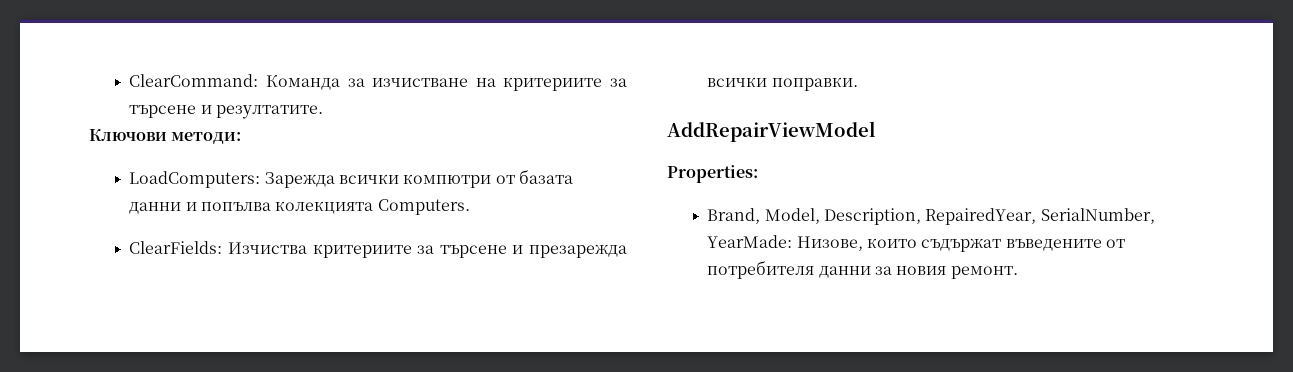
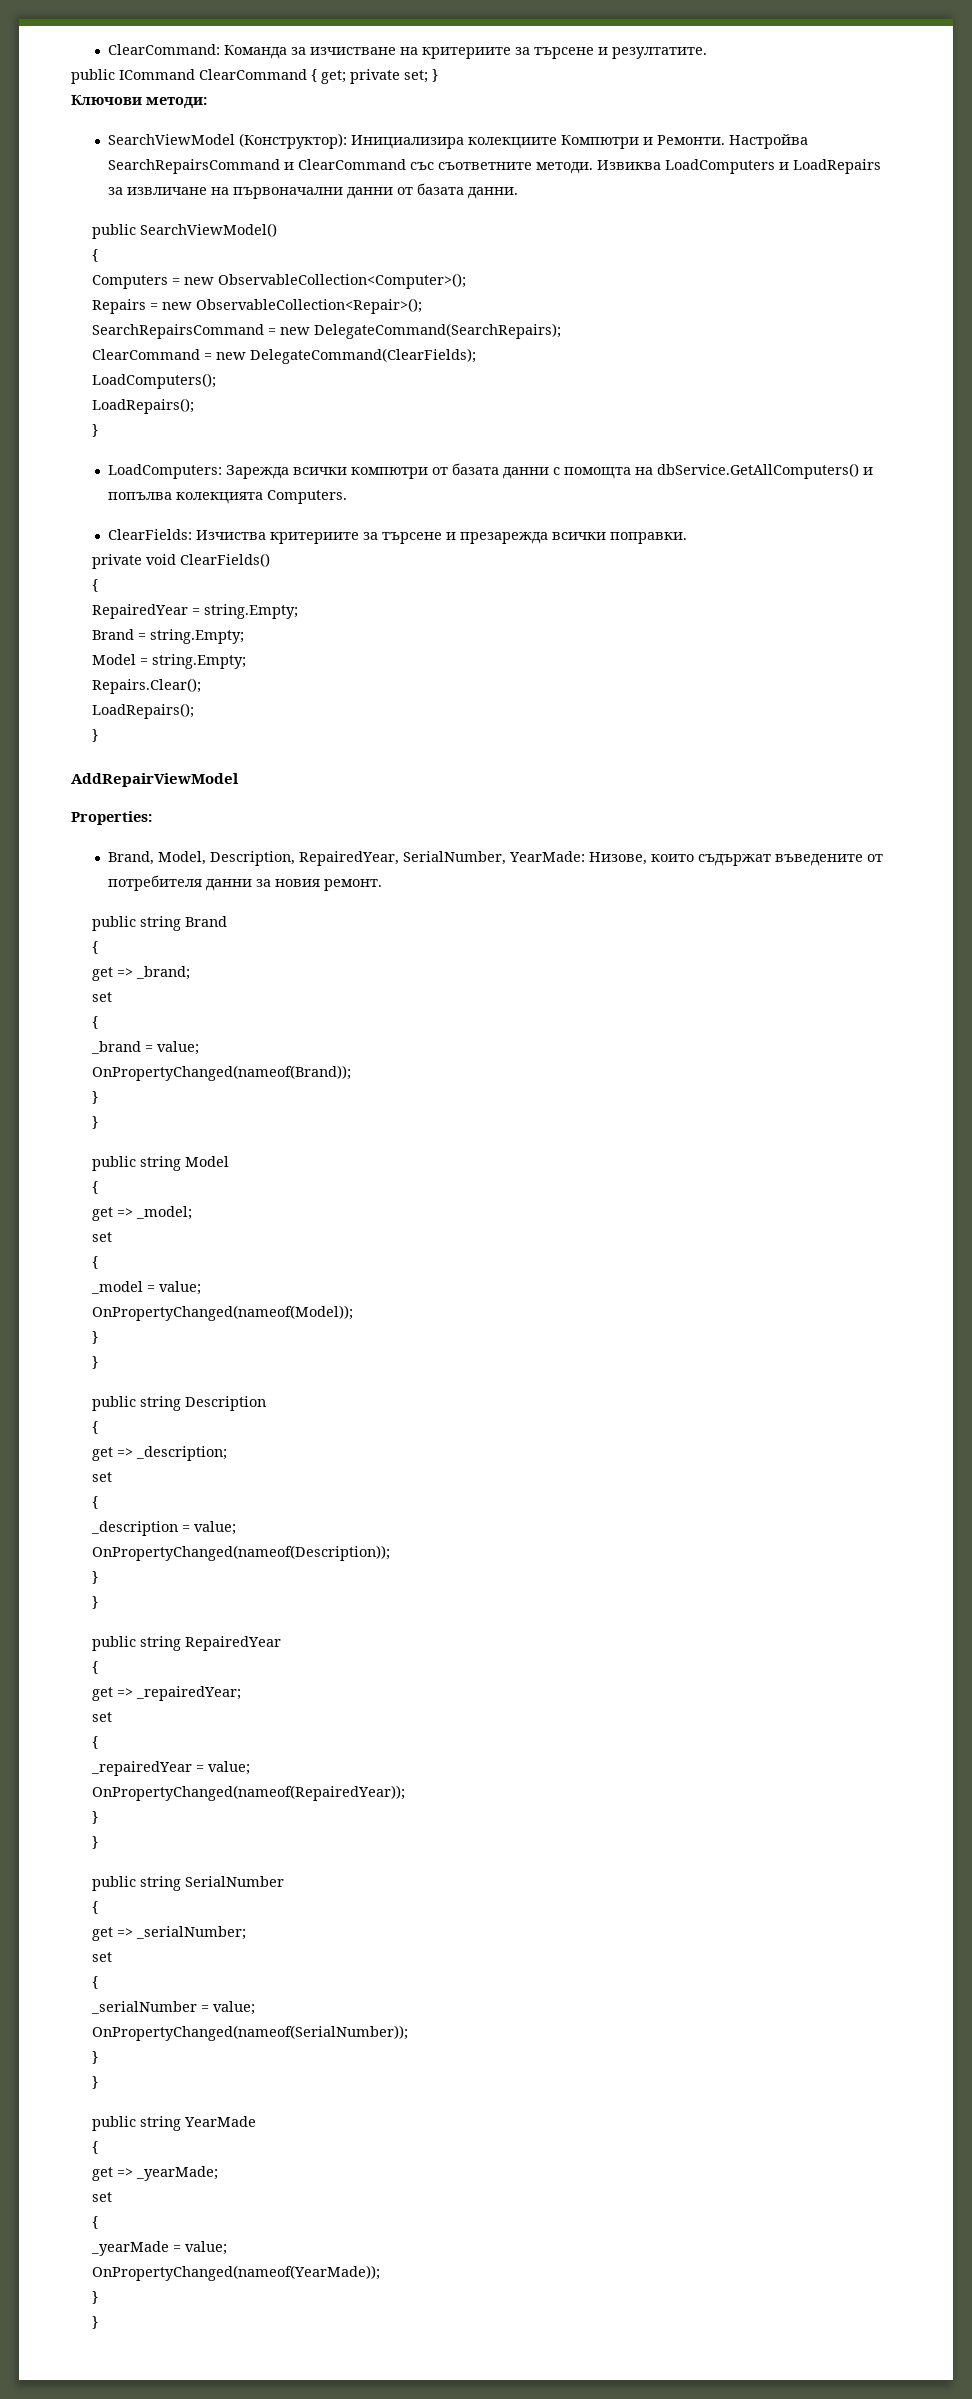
[89,129,242,144] Ключови методи: -> [71,69,438,84] [71,95,207,109] [107,133,808,149] [107,159,881,174] [107,183,518,199] [91,223,277,239] [91,249,98,262] [91,273,466,289] [91,298,422,314] [91,323,561,339] [91,348,476,364] [91,373,216,389] [91,398,194,414] [91,424,98,437] public ICommand ClearCommand { get; private set; } // Ключови методи: // SearchViewModel (Конструктор): Инициализира колекциите Компютри и Ремонти. Настройва SearchRepairsCommand и ClearCommand със съответните методи. Извиква LoadComputers и LoadRepairs за извличане на първоначални данни от базата данни. // public SearchViewModel() // { // Computers = new ObservableCollection<Computer>(); // Repairs = new ObservableCollection<Repair>(); // SearchRepairsCommand = new DelegateCommand(SearchRepairs); // ClearCommand = new DelegateCommand(ClearFields); // LoadComputers(); // LoadRepairs(); // }
(182, 208) none -> [552,463,859,479] с помощта на dbService.GetAllComputers()
(858, 84) none -> [91,553,270,569] [91,579,98,592] [91,604,298,619] [91,629,244,644] [91,654,246,669] [91,678,201,694] [91,703,194,719] [91,729,98,742] // private void ClearFields() // { // RepairedYear = string.Empty; // Brand = string.Empty; // Model = string.Empty; // Repairs.Clear(); // LoadRepairs(); // }
(1018, 272) none -> [91,916,227,931] [91,941,98,954] [91,966,190,981] [91,992,112,1002] [91,1016,98,1029] [90,1041,199,1055] [91,1065,351,1081] [91,1091,98,1104] [91,1116,98,1129] [91,1156,229,1171] [91,1181,98,1194] [91,1206,192,1221] [91,1232,112,1242] [91,1256,98,1269] [90,1281,201,1295] [91,1305,353,1321] [91,1331,98,1344] [91,1356,98,1369] [91,1396,266,1411] [91,1421,98,1434] [91,1446,227,1461] [91,1472,112,1482] [91,1496,98,1509] [90,1521,236,1536] [91,1545,390,1561] [91,1571,98,1584] [91,1596,98,1609] [91,1636,281,1651] [91,1661,98,1674] [91,1686,241,1701] [91,1712,112,1722] [91,1736,98,1749] [90,1761,250,1776] [91,1785,405,1801] [91,1811,98,1824] [91,1836,98,1849] [91,1876,284,1891] [91,1901,98,1914] [91,1926,246,1941] [91,1952,112,1962] [91,1976,98,1989] [90,2001,255,2015] [91,2025,408,2041] [91,2051,98,2064] [91,2076,98,2089] [91,2116,256,2131] [91,2141,98,2154] [91,2166,218,2181] [91,2192,112,2202] [91,2216,98,2229] [90,2241,227,2256] [91,2265,380,2281] [91,2291,98,2304] [91,2316,98,2329] // public string Brand // { // get => _brand; // set // { // _brand = value; // OnPropertyChanged(nameof(Brand)); // } // } // public string Model // { // get => _model; // set // { // _model = value; // OnPropertyChanged(nameof(Model)); // } // } // public string Description // { // get => _description; // set // { // _description = value; // OnPropertyChanged(nameof(Description)); // } // } // public string RepairedYear // { // get => _repairedYear; // set // { // _repairedYear = value; // OnPropertyChanged(nameof(RepairedYear)); // } // } // public string SerialNumber // { // get => _serialNumber; // set // { // _serialNumber = value; // OnPropertyChanged(nameof(SerialNumber)); // } // } // public string YearMade // { // get => _yearMade; // set // { // _yearMade = value; // OnPropertyChanged(nameof(YearMade)); // } // }

